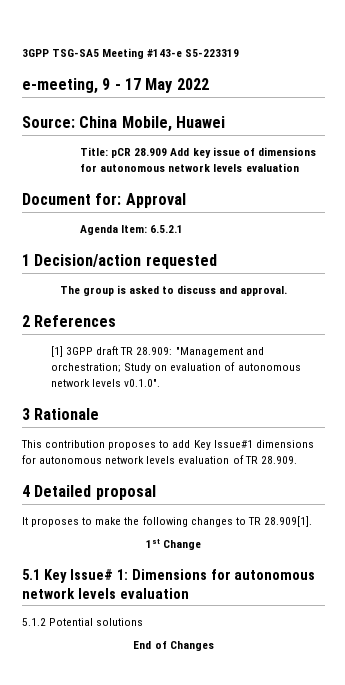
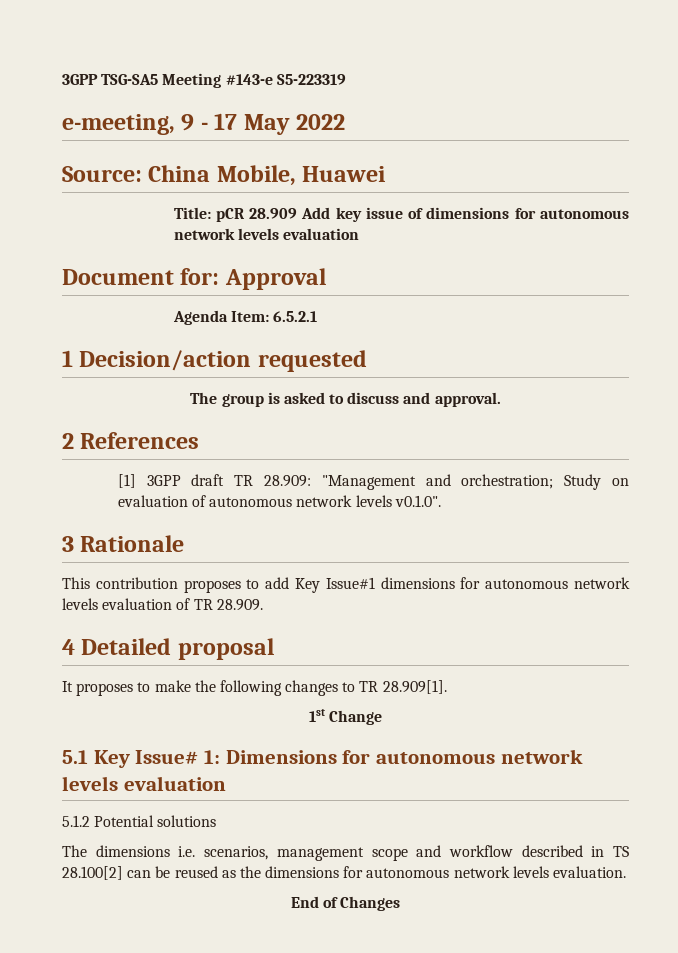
(144, 622) none -> [62,845,629,861] [62,866,627,880] // The dimensions i.e. scenarios, management scope and workflow described in TS 28.100[2] can be reused as the dimensions for autonomous network levels evaluation.

